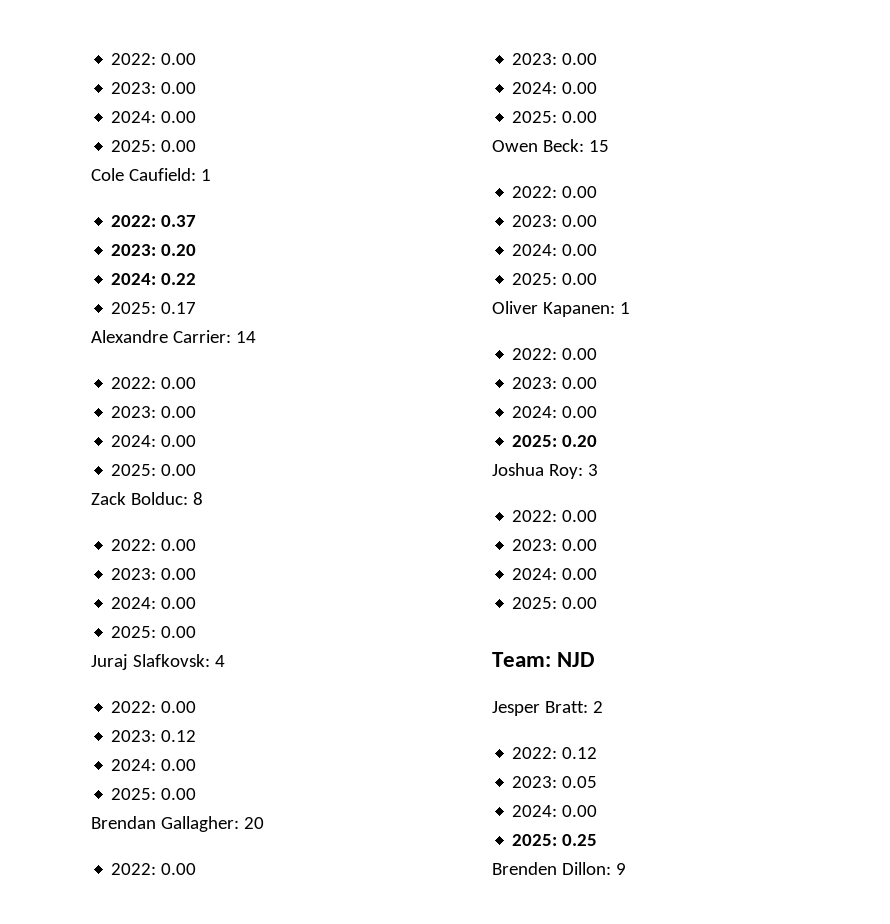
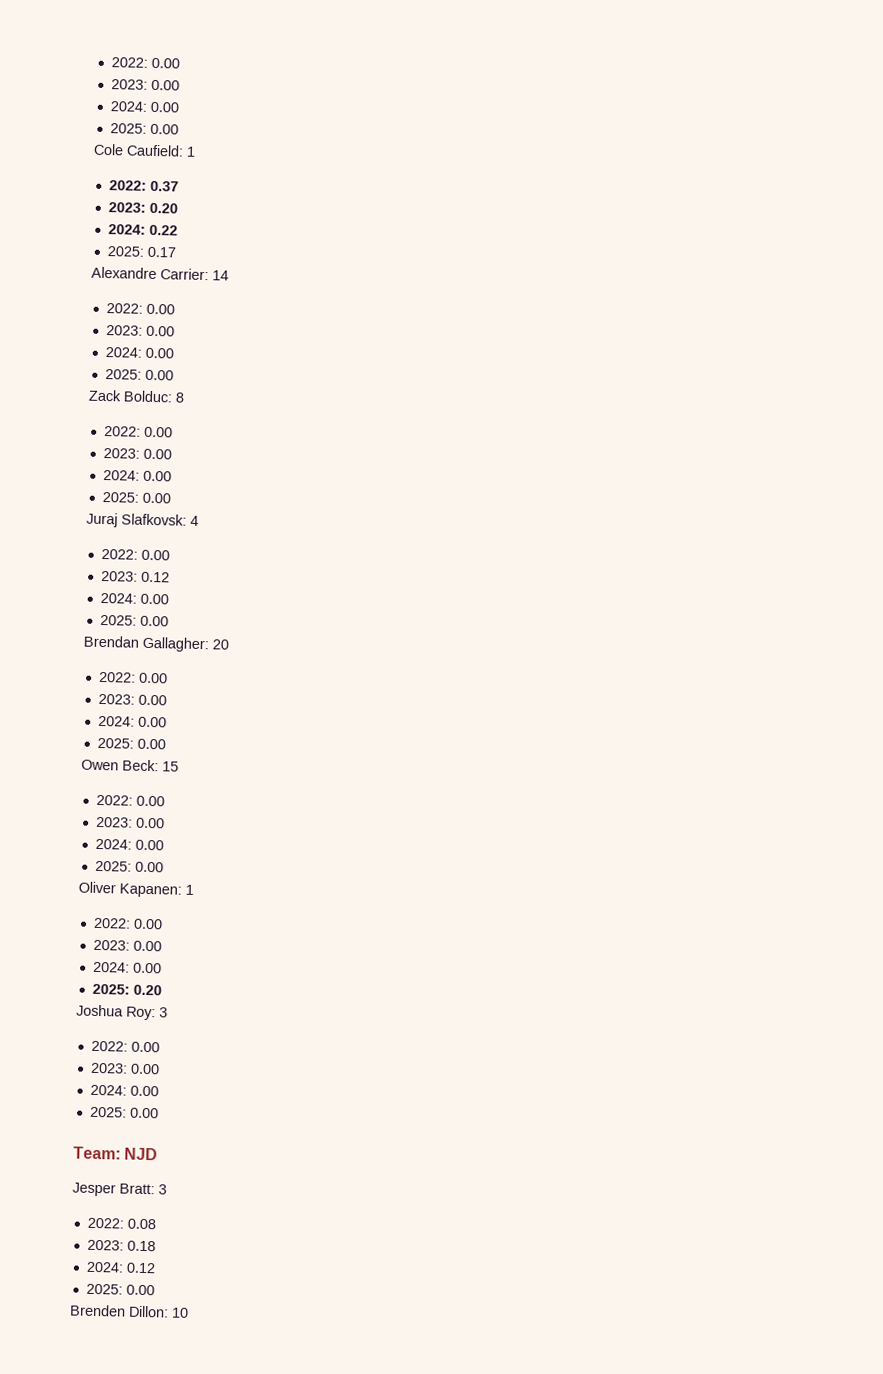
[592,701,603,713] [512,747,598,759] [512,776,598,788] [512,805,598,817] [512,834,598,846] 2 // 2022: 0.12 // 2023: 0.05 // 2024: 0.00 // 2025: 0.25 -> [158,1184,167,1195] [86,1217,156,1230] [86,1239,156,1252] [85,1261,156,1274] [85,1283,155,1296] 3 // 2022: 0.08 // 2023: 0.18 // 2024: 0.12 // 2025: 0.00
[615,863,626,875] 9 -> [171,1307,189,1318] 10

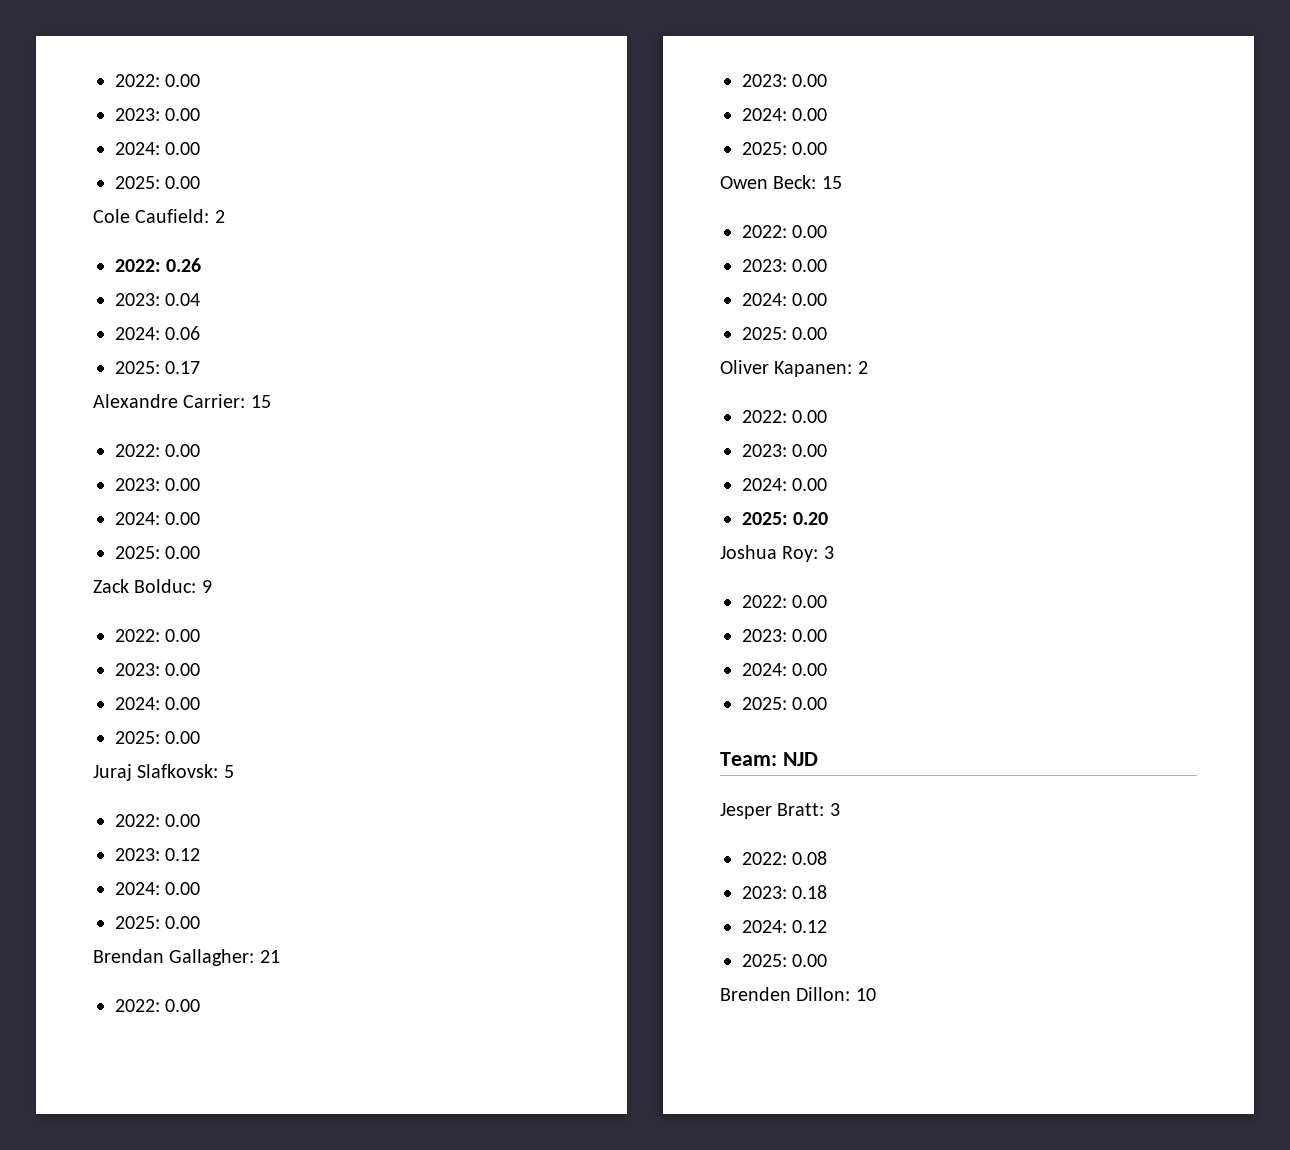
[186,146,196,157] [108,180,179,192] [107,202,178,214] [107,224,178,236] 1 // 2022: 0.37 // 2023: 0.20 // 2024: 0.22 -> [214,210,225,223] [115,258,202,272] [115,293,201,306] [115,326,201,340] 2 // 2022: 0.26 // 2023: 0.04 // 2024: 0.06
[212,270,229,281] 14 -> [250,395,271,408] 15
[175,392,185,403] 8 -> [201,580,212,593] 9
[190,515,199,526] 4 -> [223,765,234,778] 5
[212,639,229,650] 20 -> [259,950,280,963] 21
[185,884,194,895] 1 -> [857,361,868,374] 2

